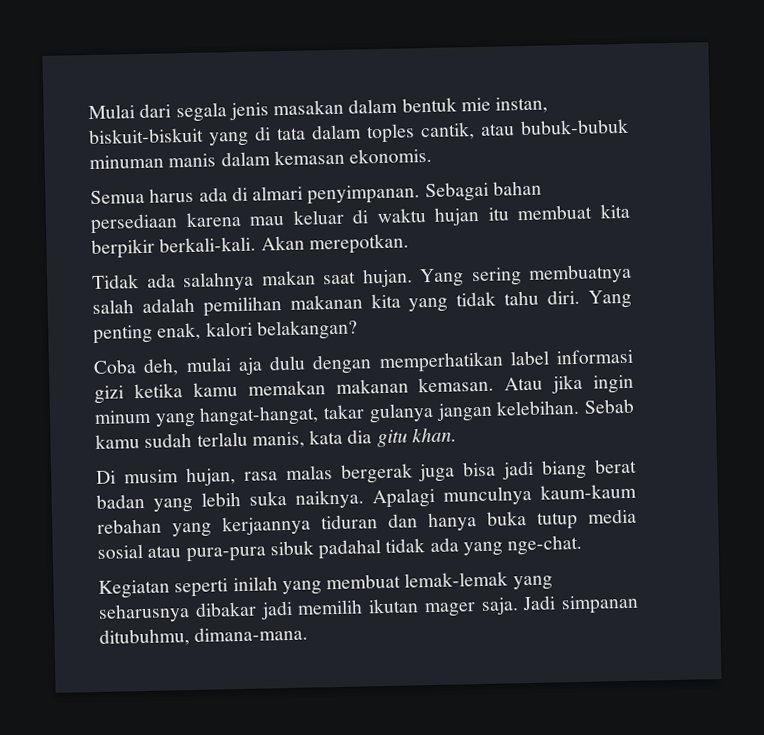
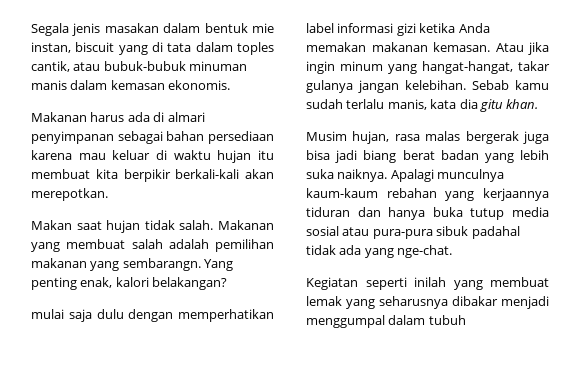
[88,102,227,123] Mulai dari segala -> [31,23,69,36] Segala
[89,127,204,145] biskuit-biskuit -> [75,42,115,52] biscuit
[90,189,145,205] Semua -> [31,112,87,122] Makanan
[307,181,489,205] penyimpanan. Sebagai -> [31,131,163,144] penyimpanan sebagai
[159,235,305,253] berkali-kali. Akan -> [175,169,274,179] berkali-kali akan
[92,263,632,292] [92,289,581,317] Tidak ada salahnya makan saat hujan. Yang sering membuatnya salah adalah pemilihan makanan kita yang tidak tahu diri. -> [31,220,274,233] [31,239,274,252] [31,258,201,271] Makan saat hujan tidak salah. Makanan yang membuat salah adalah pemilihan makanan yang sembarangn.
[93,357,263,376] Coba deh, mulai aja -> [31,309,92,322] mulai saja
[192,382,238,397] kamu -> [458,23,490,33] Anda
[96,469,179,484] Di musim -> [306,131,347,141] Musim
[404,571,509,588] lemak-lemak -> [306,296,342,306] lemak
[259,594,639,620] [99,625,309,647] jadi memilih ikutan mager saja. Jadi simpanan ditubuhmu, dimana-mana. -> [501,296,549,309] [306,315,466,328] menjadi menggumpal dalam tubuh

